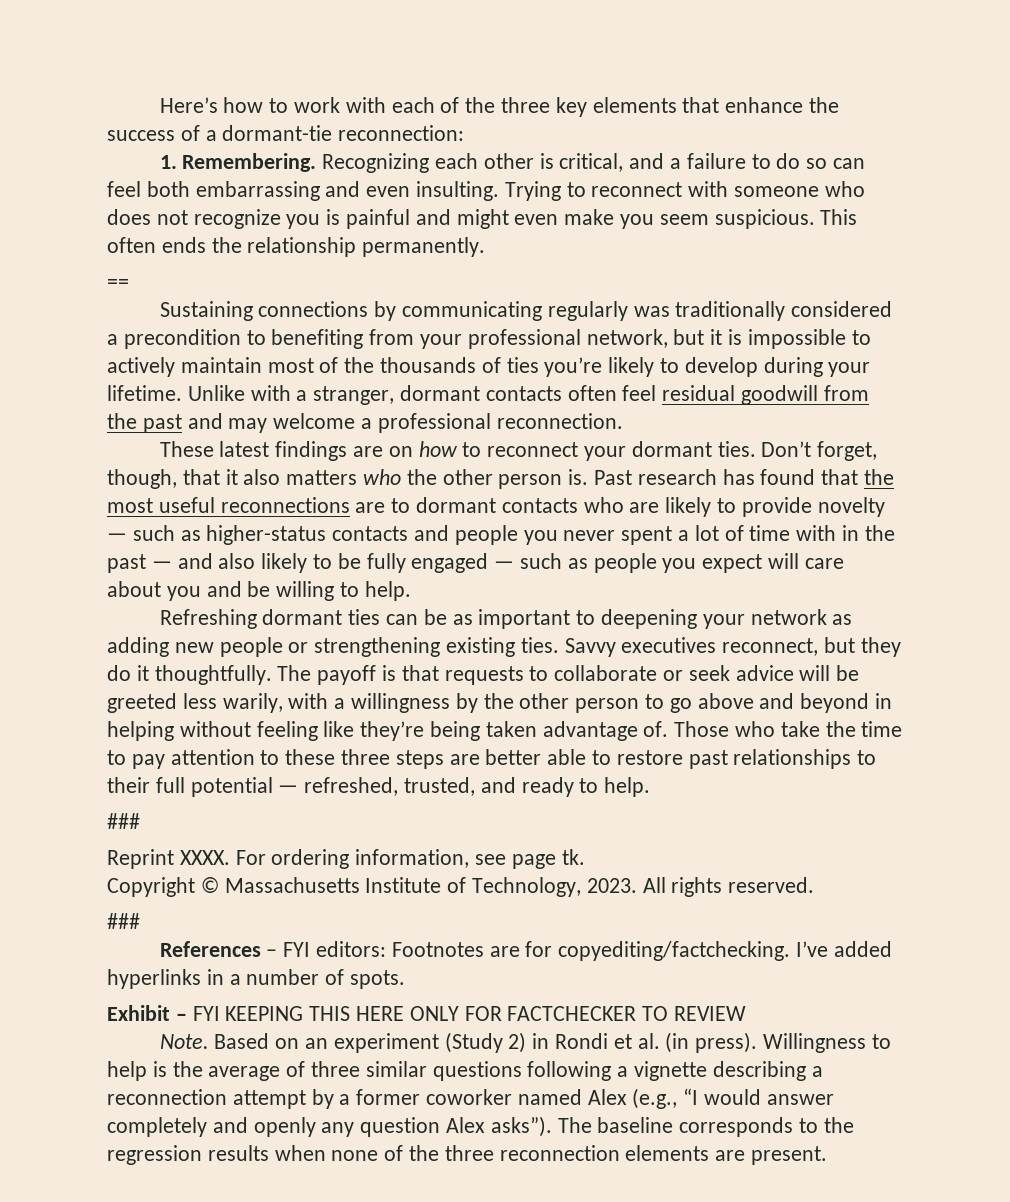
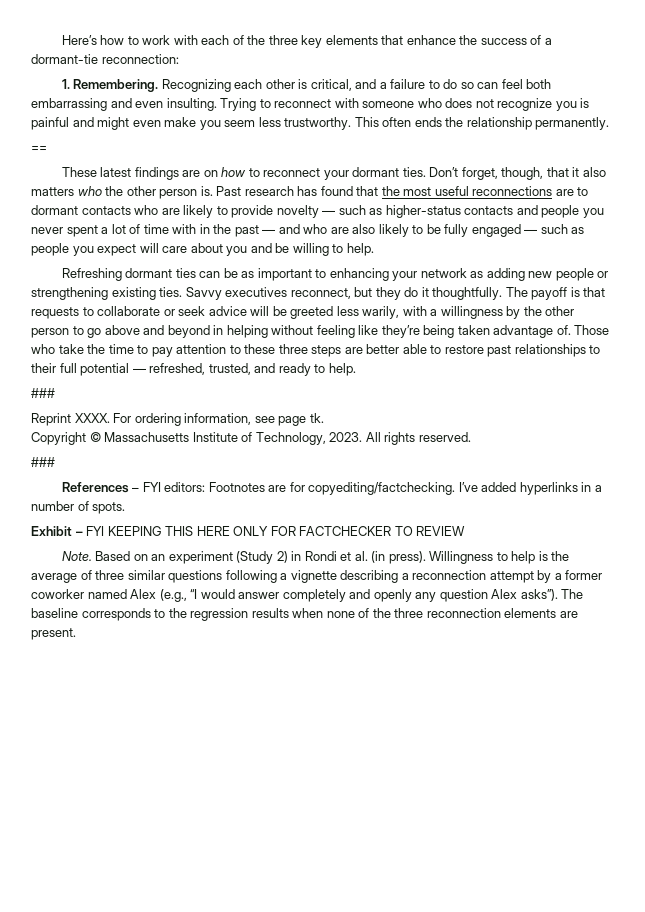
[714,209,815,229] suspicious. -> [258,117,352,130] less trustworthy.
[159,301,893,321] [107,329,871,349] [107,357,871,377] [107,385,869,405] [107,413,623,433] // Sustaining connections by communicating regularly was traditionally considered a precondition to benefiting from your professional network, but it is impossible to actively maintain most of the thousands of ties you’re likely to develop during your lifetime. Unlike with a stranger, dormant contacts often feel residual goodwill from the past and may welcome a professional reconnection. -> (47, 149) none
(213, 561) none -> [303,224,349,234] who are
[600,609,697,629] deepening -> [329,268,389,281] enhancing

